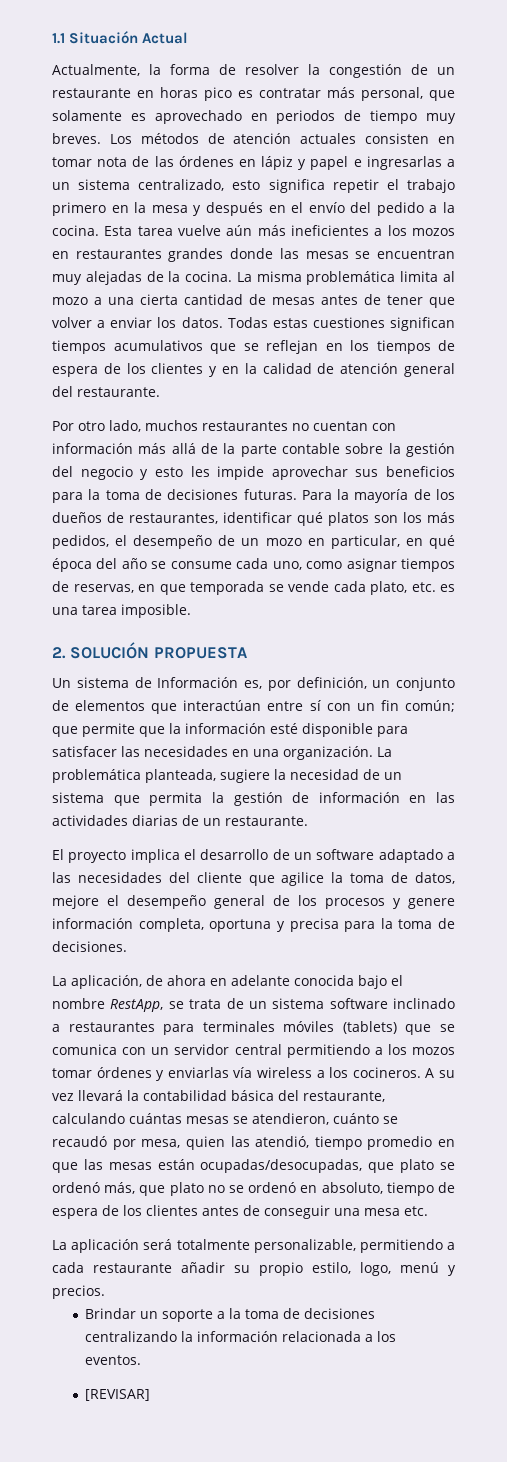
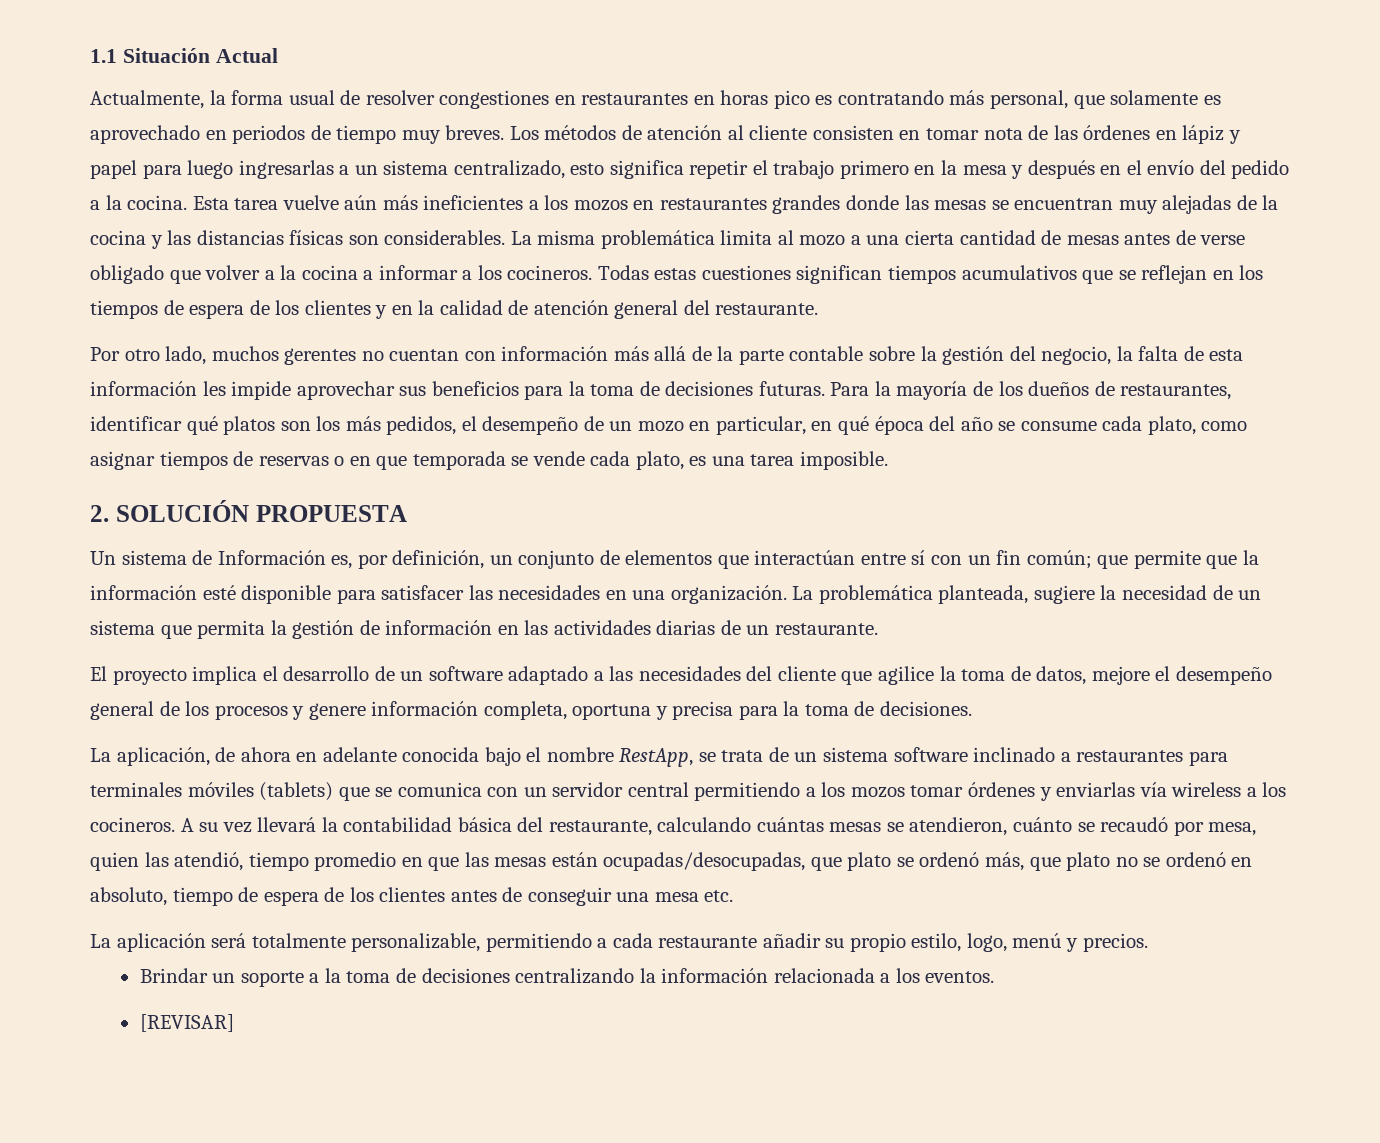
(210, 69) none -> [288,90,335,105] usual
[308,64,455,78] [52,88,131,98] la congestión de un restaurante -> [439,90,689,109] congestiones en restaurantes
[259,88,321,98] contratar -> [837,90,944,105] contratando
[300,133,357,144] actuales -> [727,125,808,140] al cliente
[353,159,362,167] e -> [142,160,234,179] para luego
[185,271,233,282] cocina. -> [90,230,506,249] cocina y las distancias físicas son considerables.
[387,295,423,305] tener -> [1200,235,1246,245] [90,265,164,284] verse obligado
[110,317,223,328] enviar los datos. -> [280,265,593,280] la cocina a informar a los cocineros.
[202,421,288,431] restaurantes -> [284,348,357,365] gerentes
[80,466,183,480] negocio y esto -> [1041,346,1244,365] [90,381,197,396] negocio, la falta de esta información
[272,561,302,570] uno, -> [1147,416,1196,435] plato,
[73,584,134,593] reservas, -> [258,456,345,466] reservas o
[411,582,436,592] etc. -> (684, 460) none

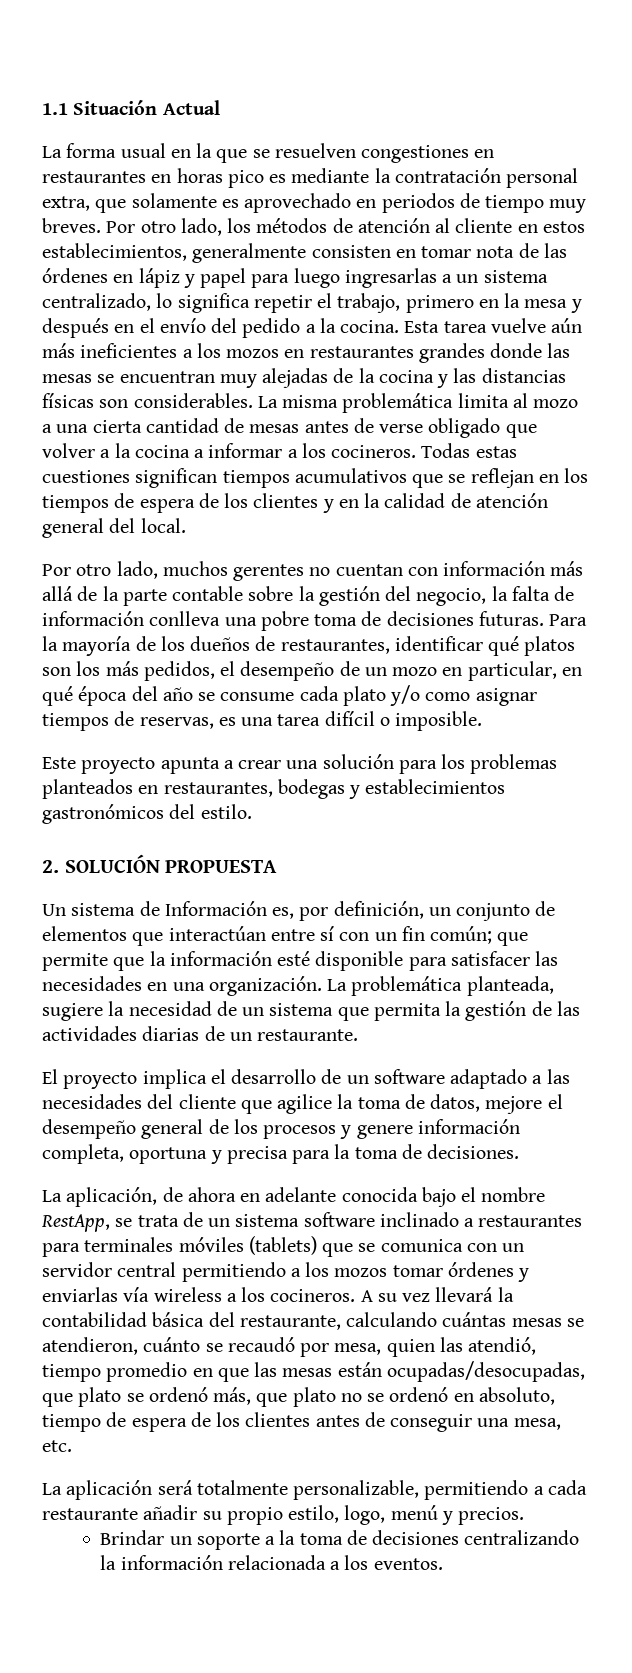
[90,90,435,109] Actualmente, la forma usual de resolver -> [42,143,356,163] La forma usual en la que se resuelven
[837,90,1069,109] contratando más personal, -> [291,168,579,188] [42,196,90,211] mediante la contratación personal extra,
[509,126,539,140] Los -> [106,218,252,236] Por otro lado, los
(808, 132) none -> [517,221,585,233] [42,243,307,263] en estos establecimientos, generalmente
[570,163,605,175] esto -> [156,293,173,308] lo
[773,160,835,179] trabajo -> [337,293,401,313] trabajo,
[715,303,819,315] restaurante. -> [140,518,186,533] local.
[1209,349,1244,361] [90,381,585,400] esta información les impide aprovechar sus beneficios para la -> [42,611,309,631] información conlleva una pobre
[1147,416,1196,435] plato, -> [342,685,421,706] plato y/o
[258,451,684,470] reservas o en que temporada se vende cada plato, -> [139,717,214,729] reservas,
(795, 460) none -> [324,711,390,726] difícil o
(889, 460) none -> [42,754,558,774] [42,779,506,799] [42,804,252,824] // Este proyecto apunta a crear una solución para los problemas planteados en restaurantes, bodegas y establecimientos gastronómicos del estilo.
[385,620,519,635] información en -> (552, 1008) none
[654,892,699,902] mesa -> [513,1418,561,1430] mesa,
[139,1014,234,1032] // [REVISAR] -> (443, 1564) none

